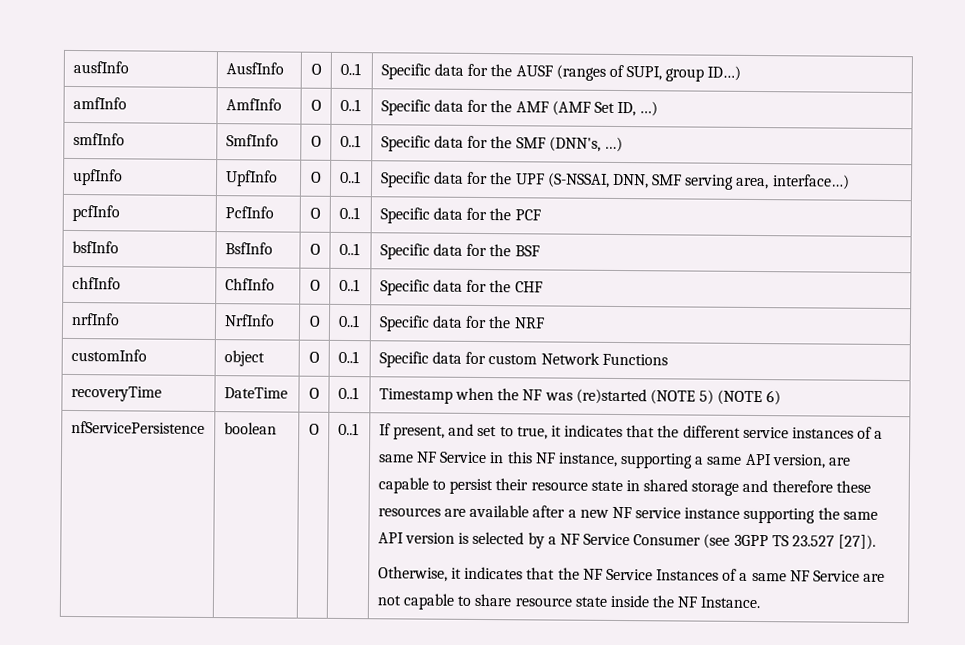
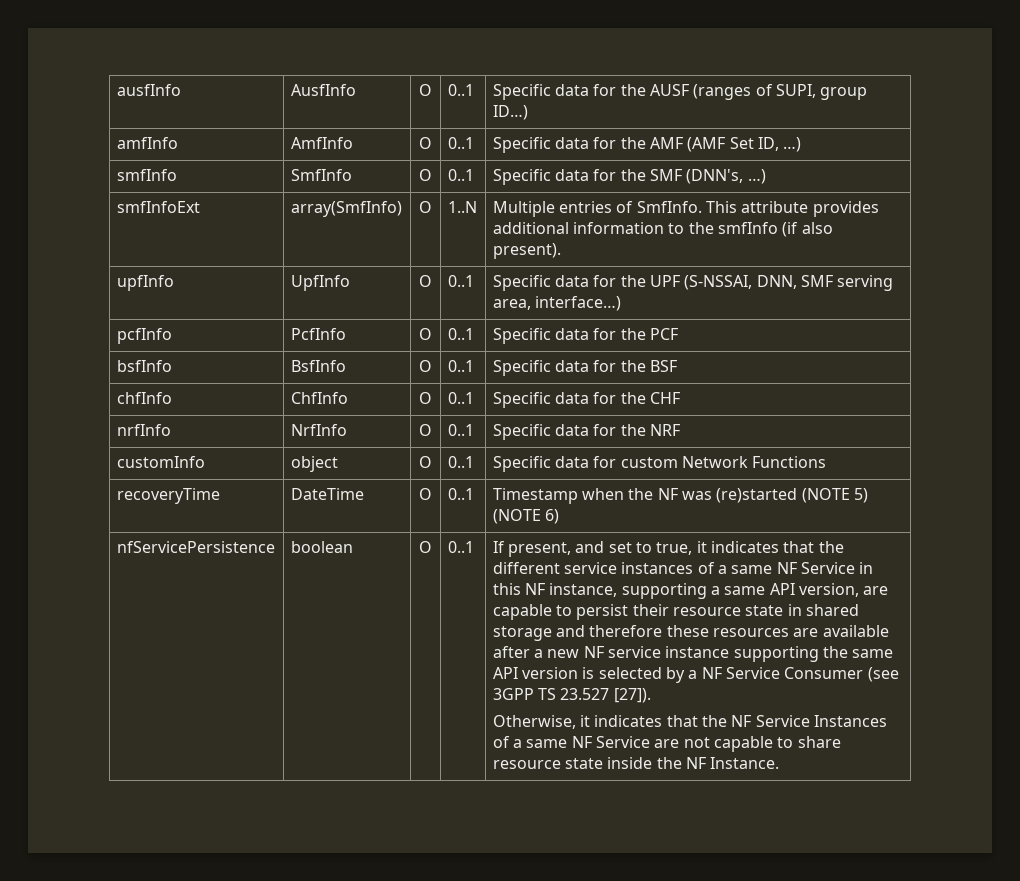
(623, 144) none -> [116,201,200,213] [290,201,402,217] [419,201,432,213] [447,201,477,213] [492,201,879,217] [492,222,833,237] [492,243,561,259] // smfInfoExt | array(SmfInfo) | O | 1..N | Multiple entries of SmfInfo. This attribute provides additional information to the smfInfo (if also present).

